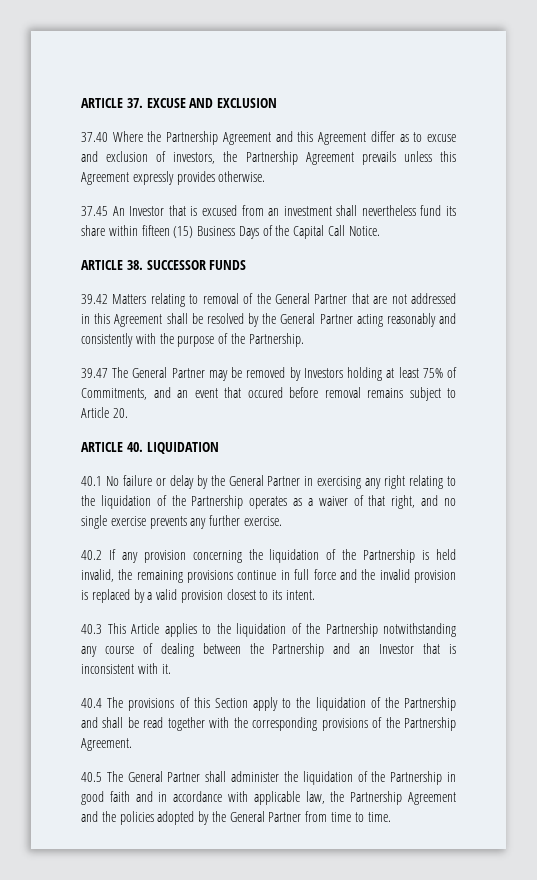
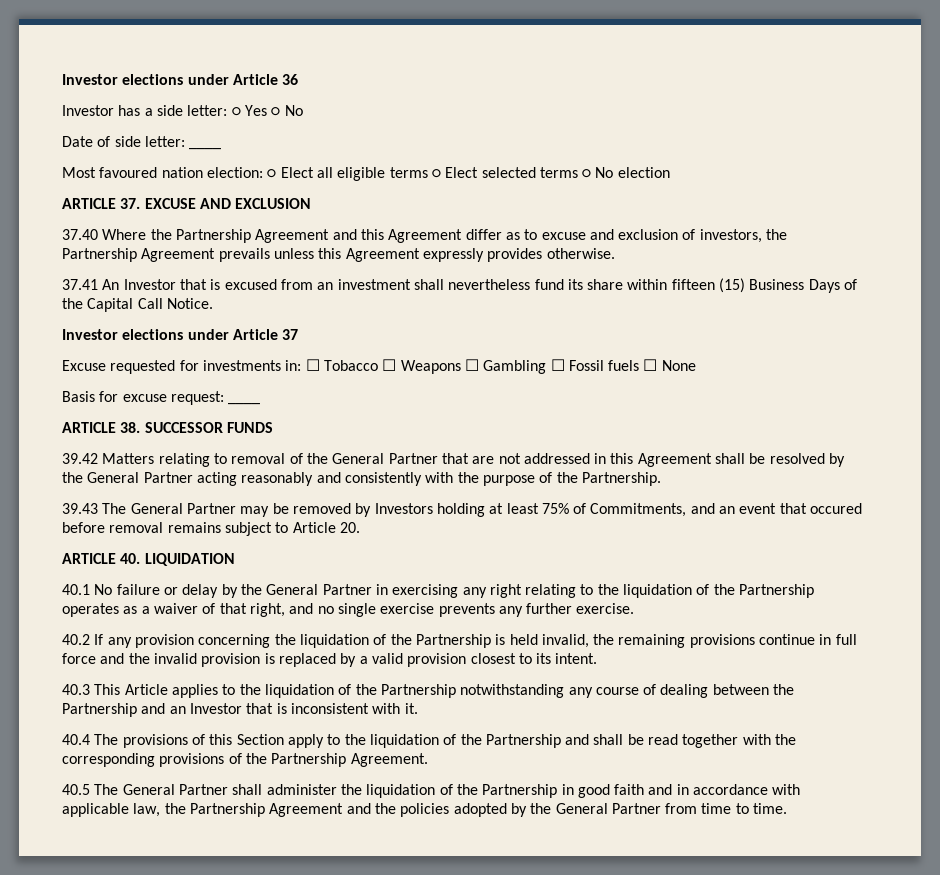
(81, 103) none -> [62,74,299,85] [62,105,303,116] [62,136,185,147] [189,147,222,150] [62,167,670,181] Investor elections under Article 36 // Investor has a side letter: ○ Yes ○ No // Date of side letter: ____ // Most favoured nation election: ○ Elect all eligible terms ○ Elect selected terms ○ No election //
[81,206,108,216] 37.45 -> [62,279,98,290] 37.41
(380, 231) none -> [62,329,299,340] [62,359,696,374] [62,391,261,405] // Investor elections under Article 37 // Excuse requested for investments in: ☐ Tobacco ☐ Weapons ☐ Gambling ☐ Fossil fuels ☐ None // Basis for excuse request: ____
[81,368,108,378] 39.47 -> [62,503,98,514] 39.43

